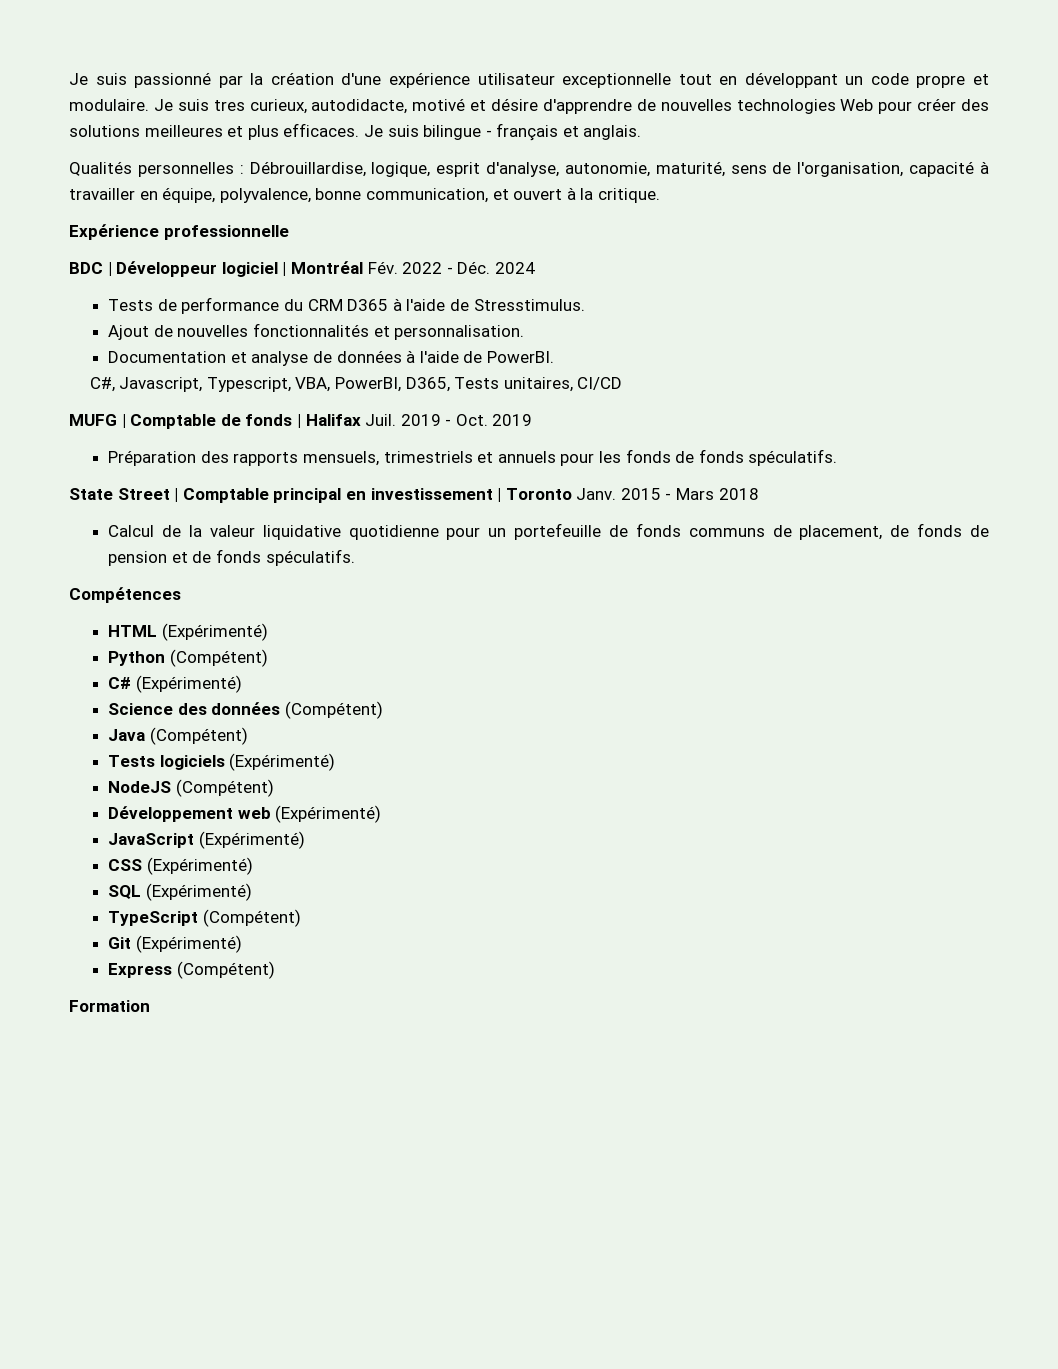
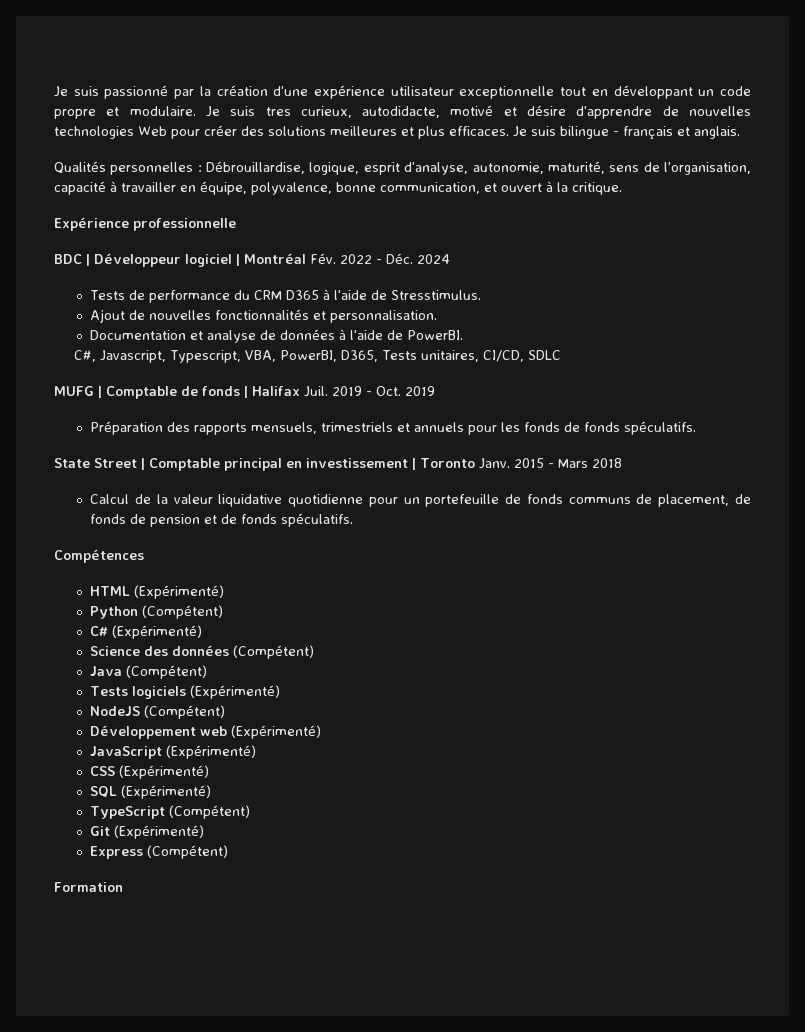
[577,377,623,390] CI/CD -> [483,350,562,362] CI/CD, SDLC

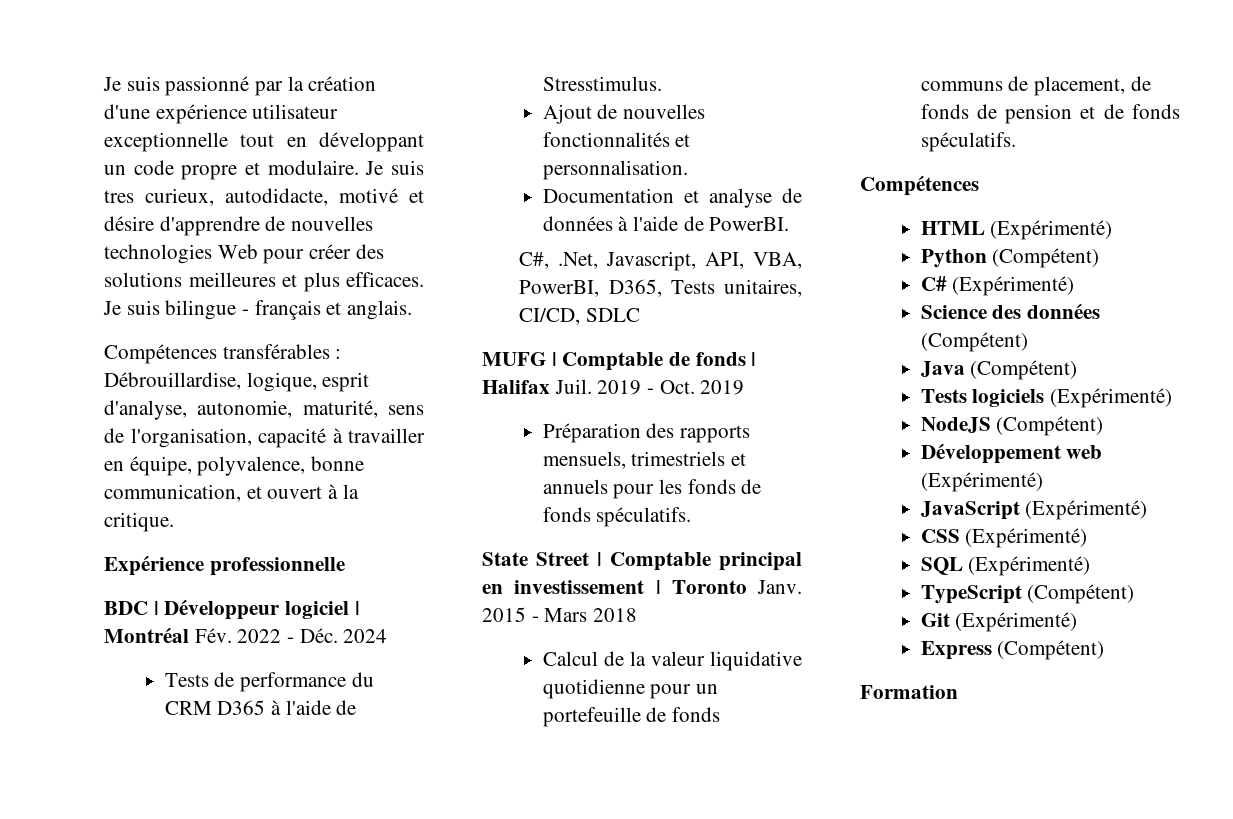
[54,161,194,175] Qualités personnelles -> [104,344,330,364] Compétences transférables
[100,350,242,363] Javascript, Typescript, -> [558,251,745,271] .Net, Javascript, API,

